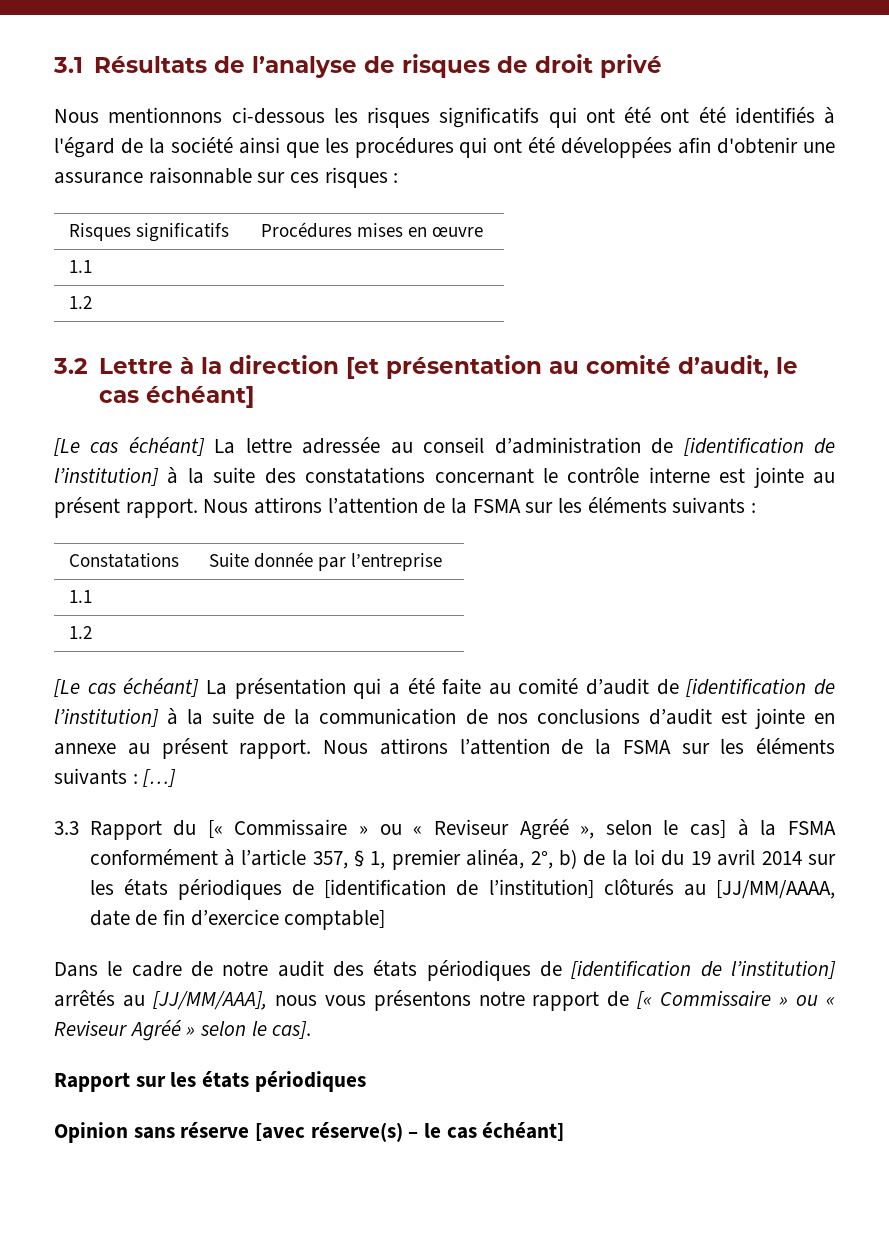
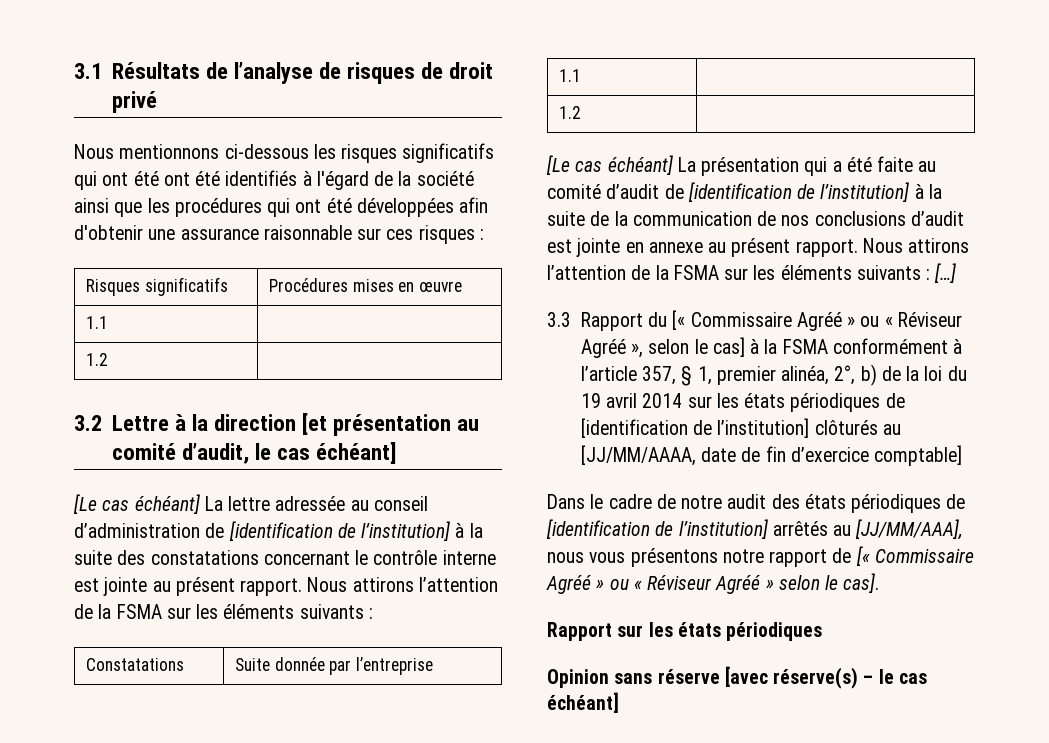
[359,819,509,835] » ou « Reviseur -> [796,312,962,331] Agréé » ou « Réviseur
[779,995,835,1006] [54,1020,127,1036] » ou « Reviseur -> [546,575,713,594] Agréé » ou « Réviseur

